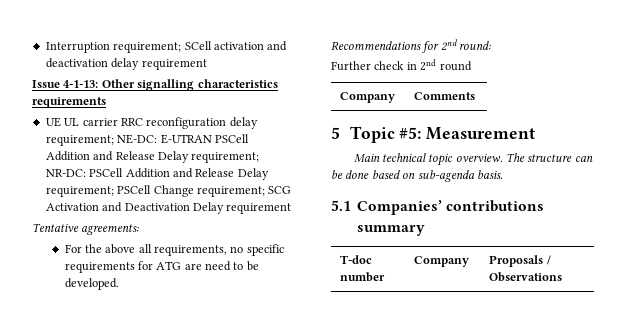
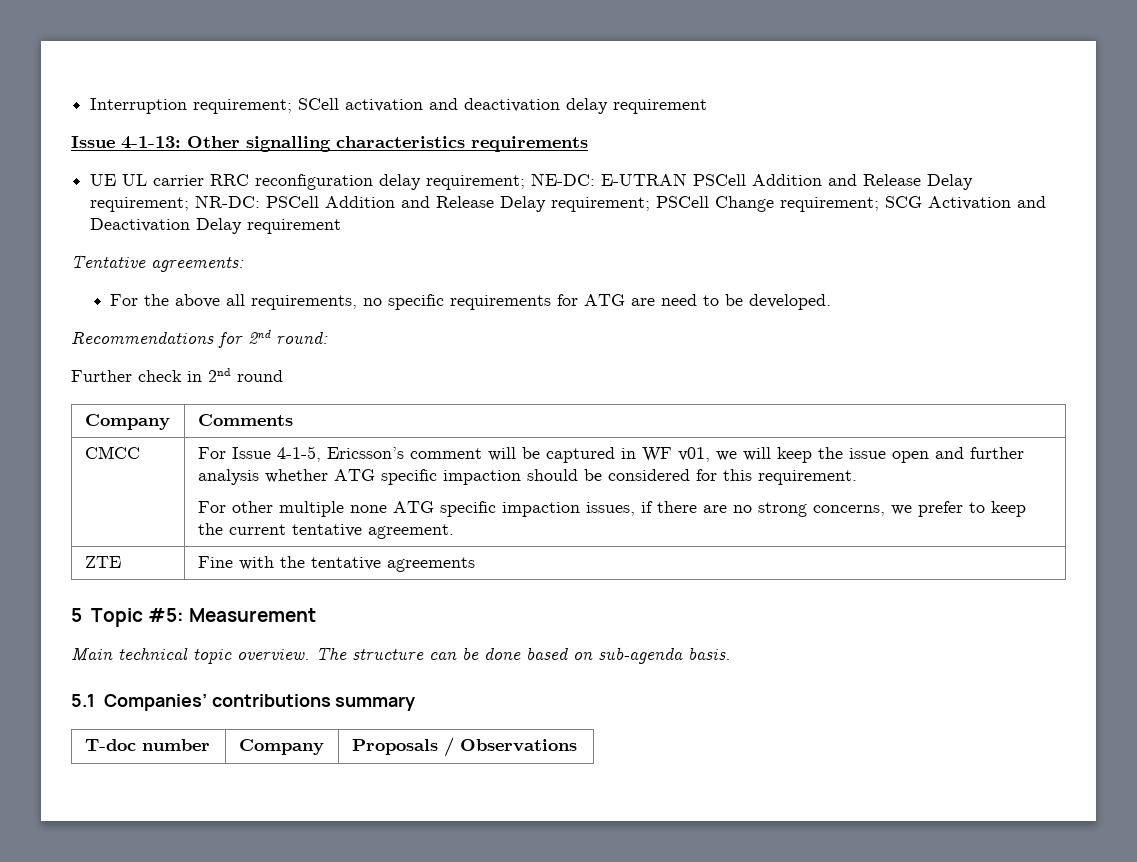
(476, 96) none -> [84,446,140,459] [197,446,1024,463] [197,469,857,485] [197,501,1026,517] [197,523,454,539] [84,556,121,568] [197,556,475,572] // CMCC | For Issue 4-1-5, Ericsson’s comment will be captured in WF v01, we will keep the issue open and further analysis whether ATG specific impaction should be considered for this requirement. // For other multiple none ATG specific impaction issues, if there are no strong concerns, we prefer to keep the current tentative agreement. // ZTE | Fine with the tentative agreements

